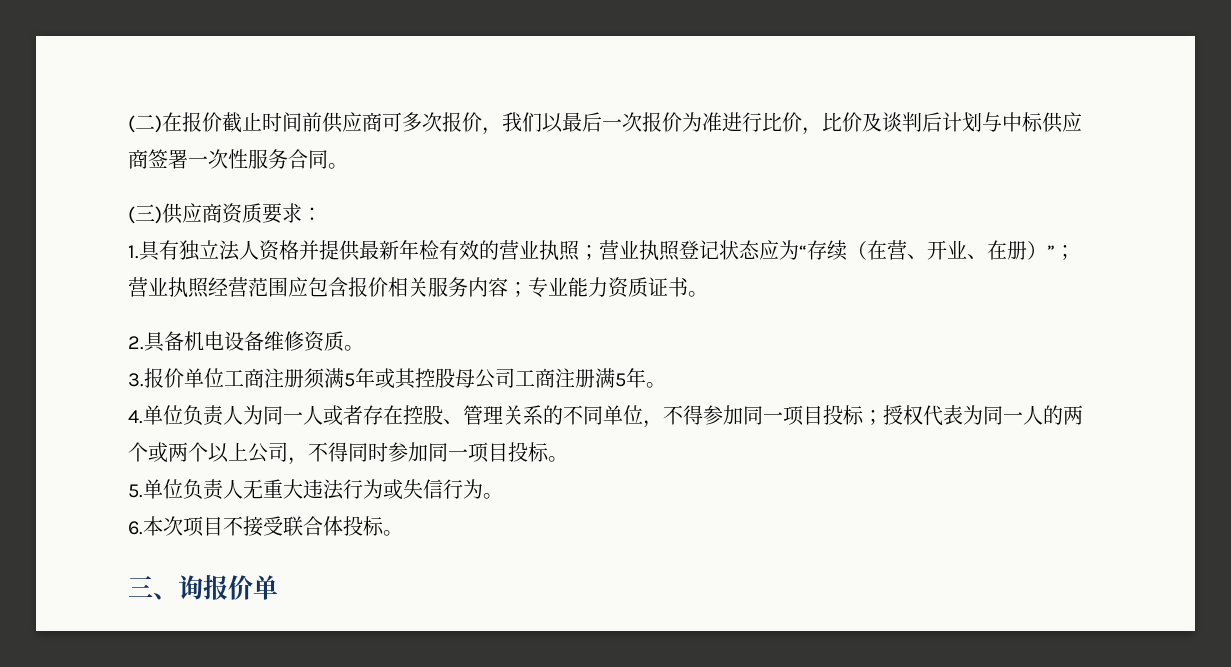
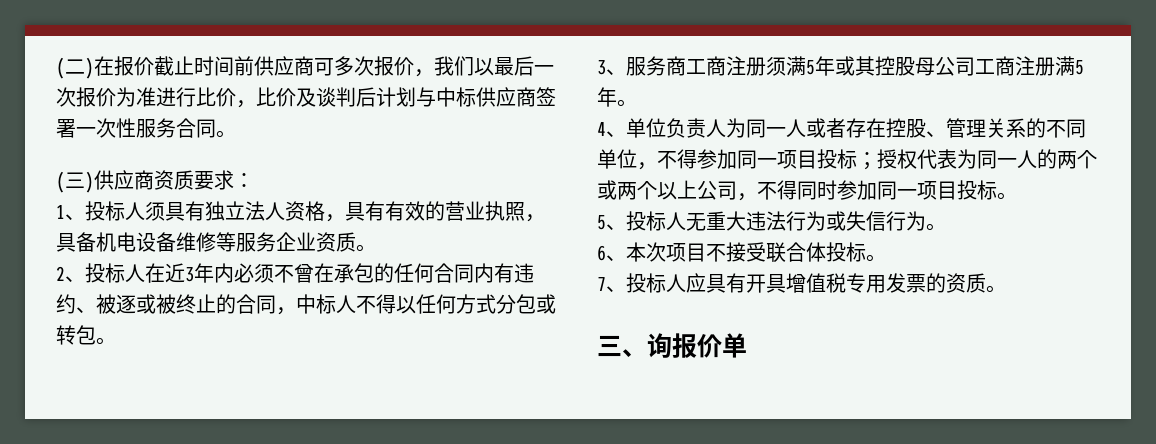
[128,245,139,259] 1. -> [56,201,165,221] 1、投标人须
[299,240,1075,261] [128,277,708,298] [128,336,144,350] 并提供最新年检有效的营业执照；营业执照登记状态应为“存续（在营、开业、在册）”；营业执照经营范围应包含报价相关服务内容；专业能力资质证书。 // 2. -> [325,201,545,222] ，具有有效的营业执照，
[304,331,364,352] [128,368,224,388] 资质。 // 3.报价单位 -> [216,232,376,252] [56,263,534,283] [56,294,556,315] [56,325,116,345] [597,56,686,76] 等服务企业资质。 // 2、投标人在近3年内必须不曾在承包的任何合同内有违约、被逐或被终止的合同，中标人不得以任何方式分包或转包。 // 3、服务商
[128,410,143,424] 4. -> [597,122,626,137] 4、
[128,479,224,500] 5.单位负责 -> [597,211,666,231] 5、投标
[128,521,143,535] 6. -> [597,245,626,261] 6、
(403, 533) none -> [597,273,1006,293] // 7、投标人应具有开具增值税专用发票的资质。

